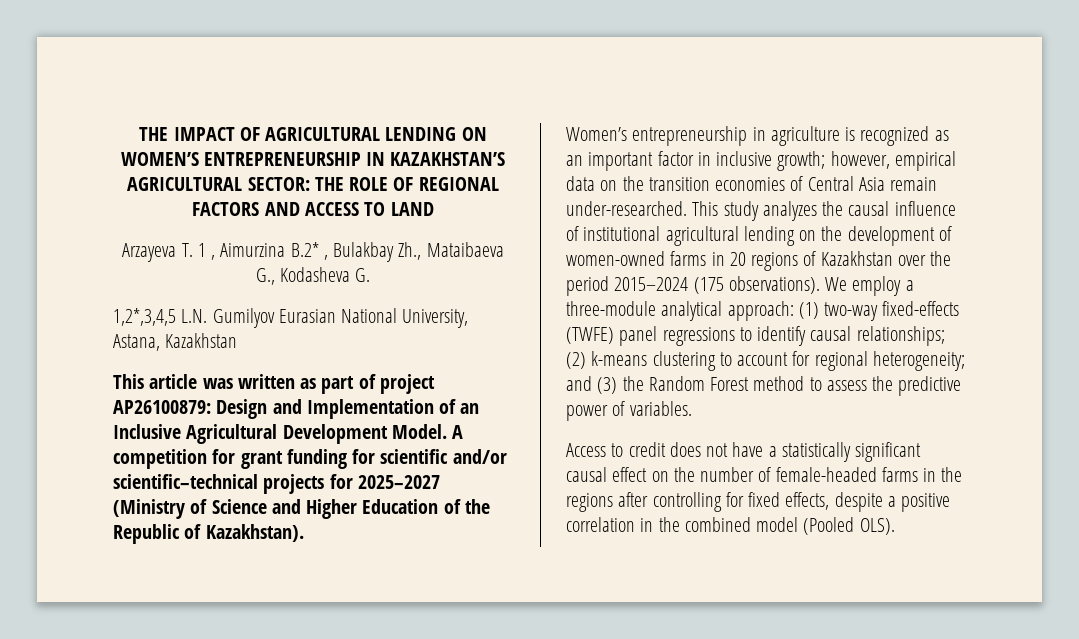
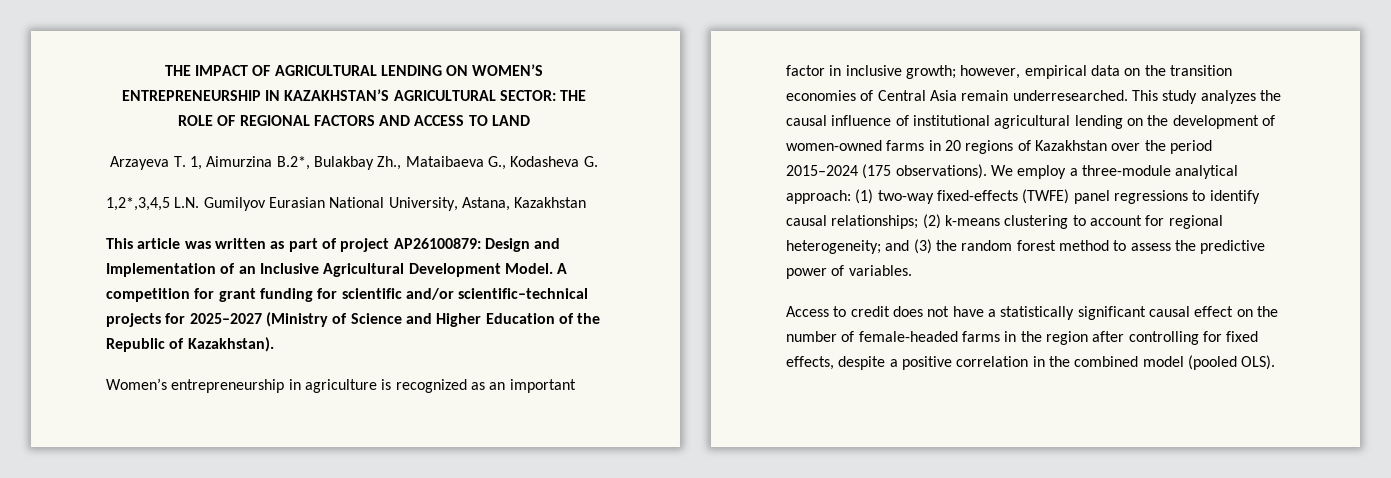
[197,242,328,260] 1 , Aimurzina B.2* , -> [190,156,310,170] 1, Aimurzina B.2*,
[566,201,687,216] under-researched. -> [1012,90,1128,101] underresearched.
[648,376,750,391] Random Forest -> [961,240,1056,251] random forest
[566,493,613,512] regions -> [1045,331,1088,345] region
[803,517,855,535] (Pooled -> [1187,355,1237,370] (pooled

